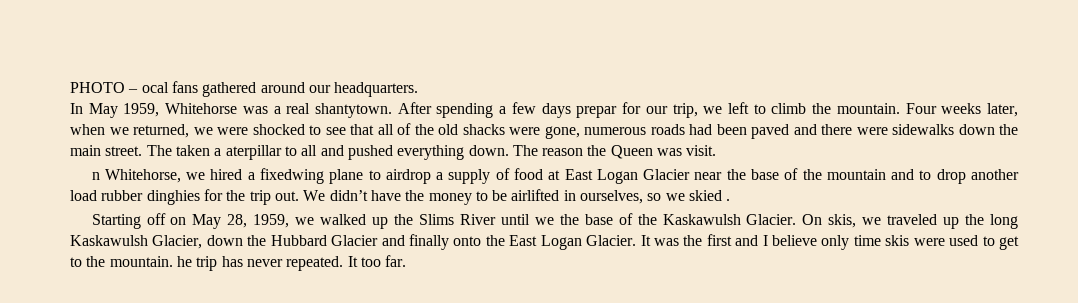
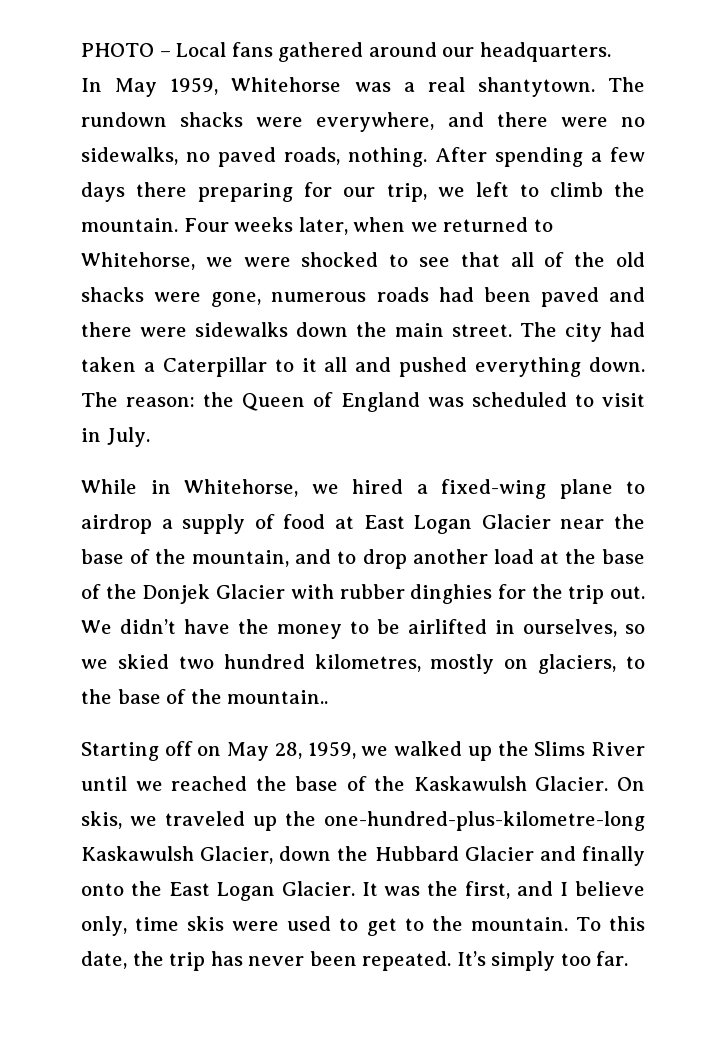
[141,82,169,93] ocal -> [176,42,227,57] Local
(393, 110) none -> [608,77,645,92] [81,112,645,132] [81,147,427,167] The rundown shacks were everywhere, and there were no sidewalks, no paved roads, nothing.
[576,106,618,118] prepar -> [136,182,294,202] there preparing
[133,124,189,138] returned, -> [443,217,553,232] [81,252,195,270] returned to Whitehorse,
[175,145,297,160] taken a aterpillar to -> [565,322,645,342] [81,357,317,377] city had taken a Caterpillar to it
[542,148,584,156] reason -> [126,397,196,407] reason:
[657,145,717,156] [91,172,100,180] was visit. // n -> [313,392,646,412] [81,427,150,447] [81,479,171,494] of England was scheduled to visit in July. // While in
[260,168,325,184] fixedwing -> [441,479,546,499] fixed-wing
[826,169,886,180] mountain -> [192,550,290,567] mountain,
(97, 195) none -> [539,549,645,564] [81,584,334,604] at the base of the Donjek Glacier with
[726,199,731,201] . -> [178,654,645,674] [81,689,329,704] two hundred kilometres, mostly on glaciers, to the base of the mountain..
(554, 221) none -> [171,776,248,791] reached
[989,214,1018,229] long -> [324,811,645,831] one-hundred-plus-kilometre-long
[706,234,732,246] first -> [465,881,511,899] first,
[821,235,850,250] only -> [81,916,127,936] only,
[176,256,358,271] he trip has never repeated. It -> [575,916,645,931] [81,951,556,971] To this date, the trip has never been repeated. It’s simply

